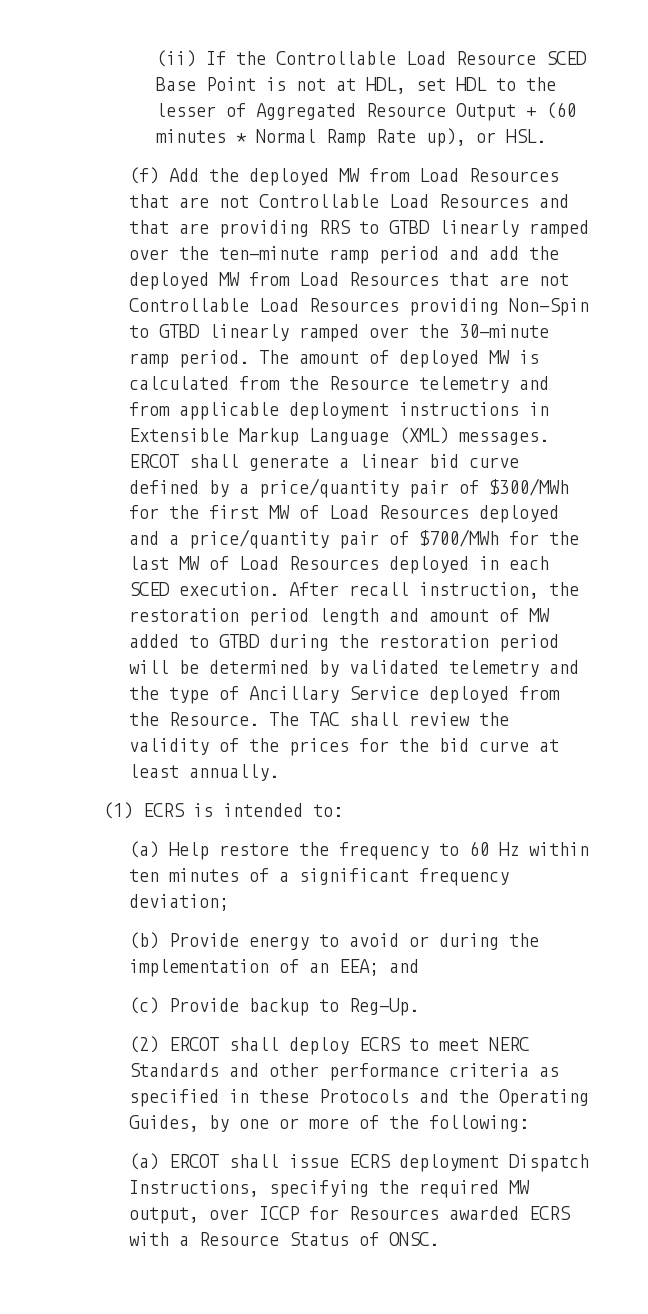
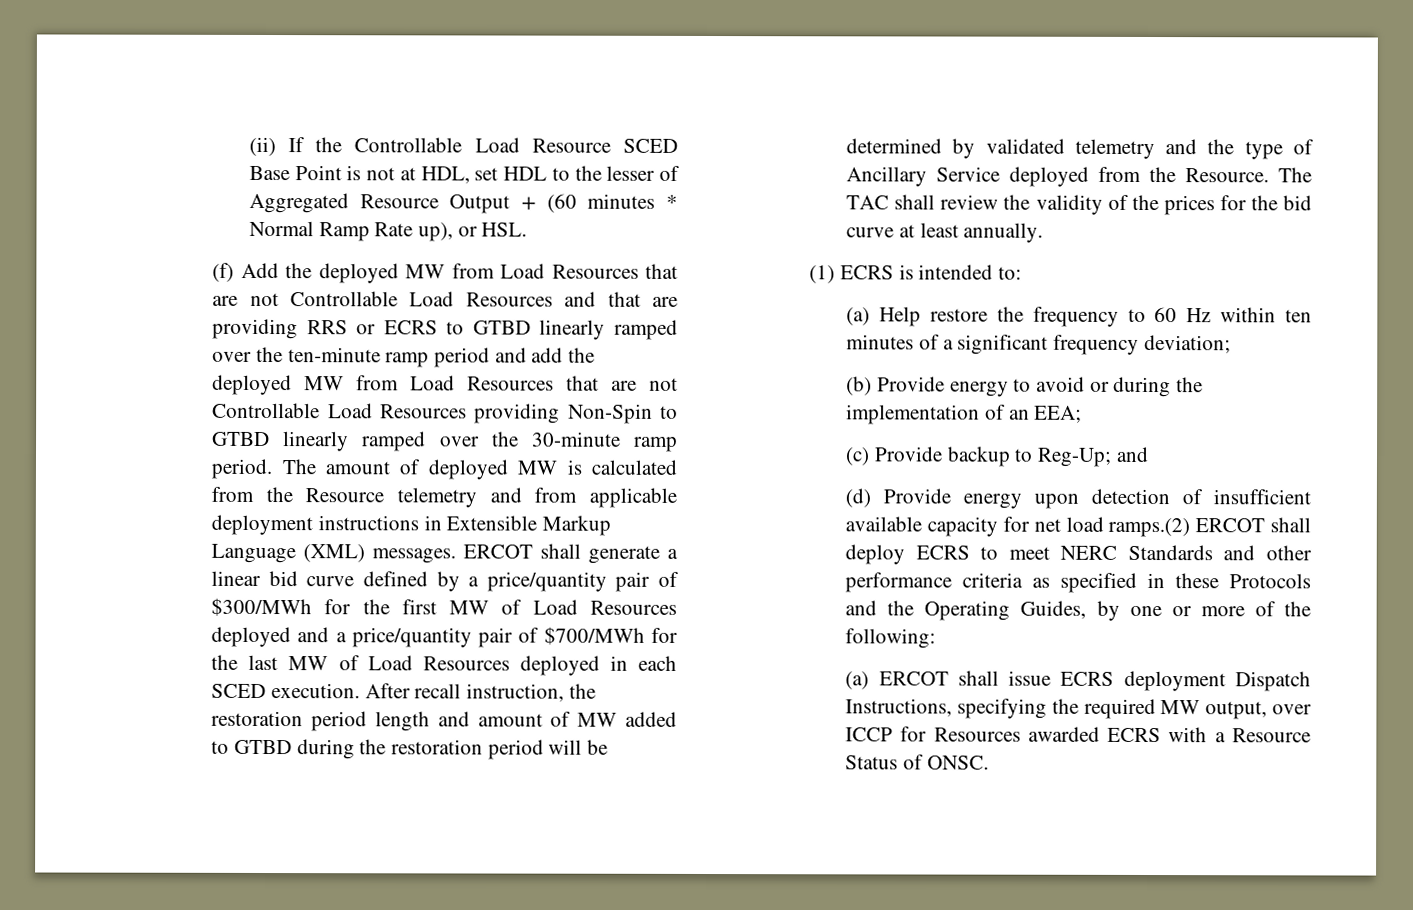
(352, 227) none -> [356,320,438,335] or ECRS
[389,959,420,973] and -> (1083, 414) none
[349,998,420,1016] [129,1036,160,1053] Reg-Up. // (2) -> [1036,446,1149,467] [845,488,1311,509] [845,516,1191,538] Reg-Up; and // (d) Provide energy upon detection of insufficient available capacity for net load ramps.(2)

